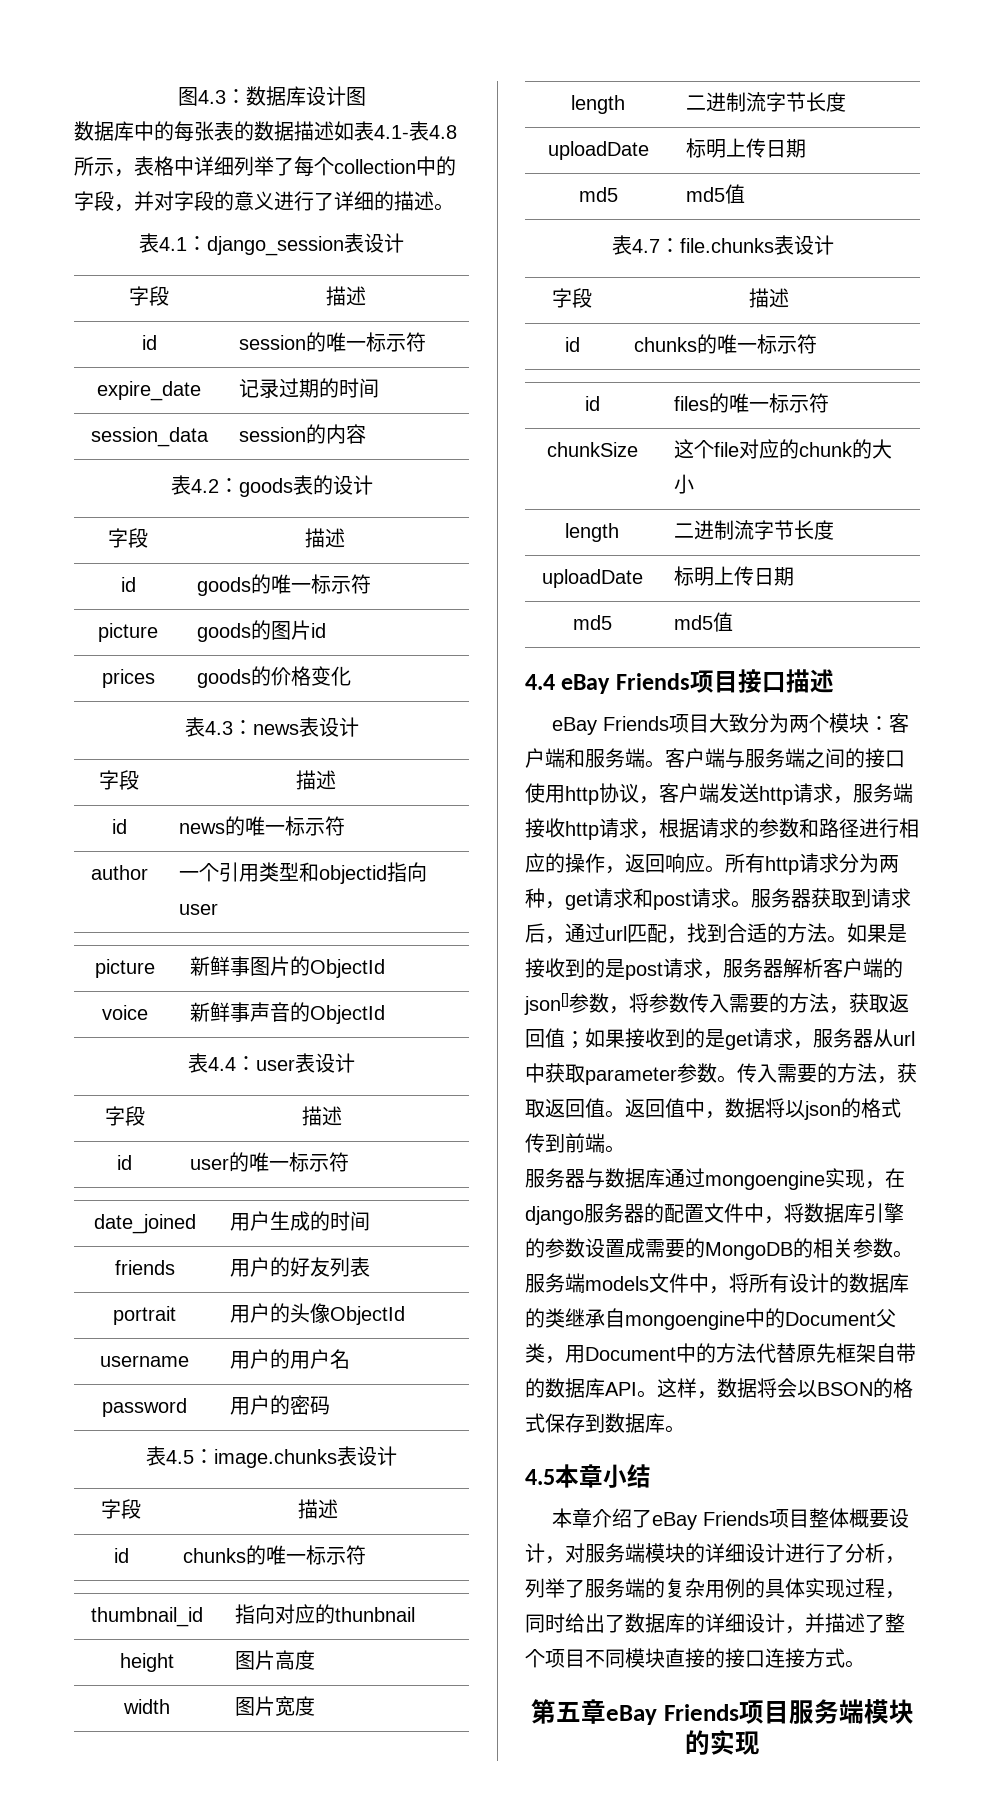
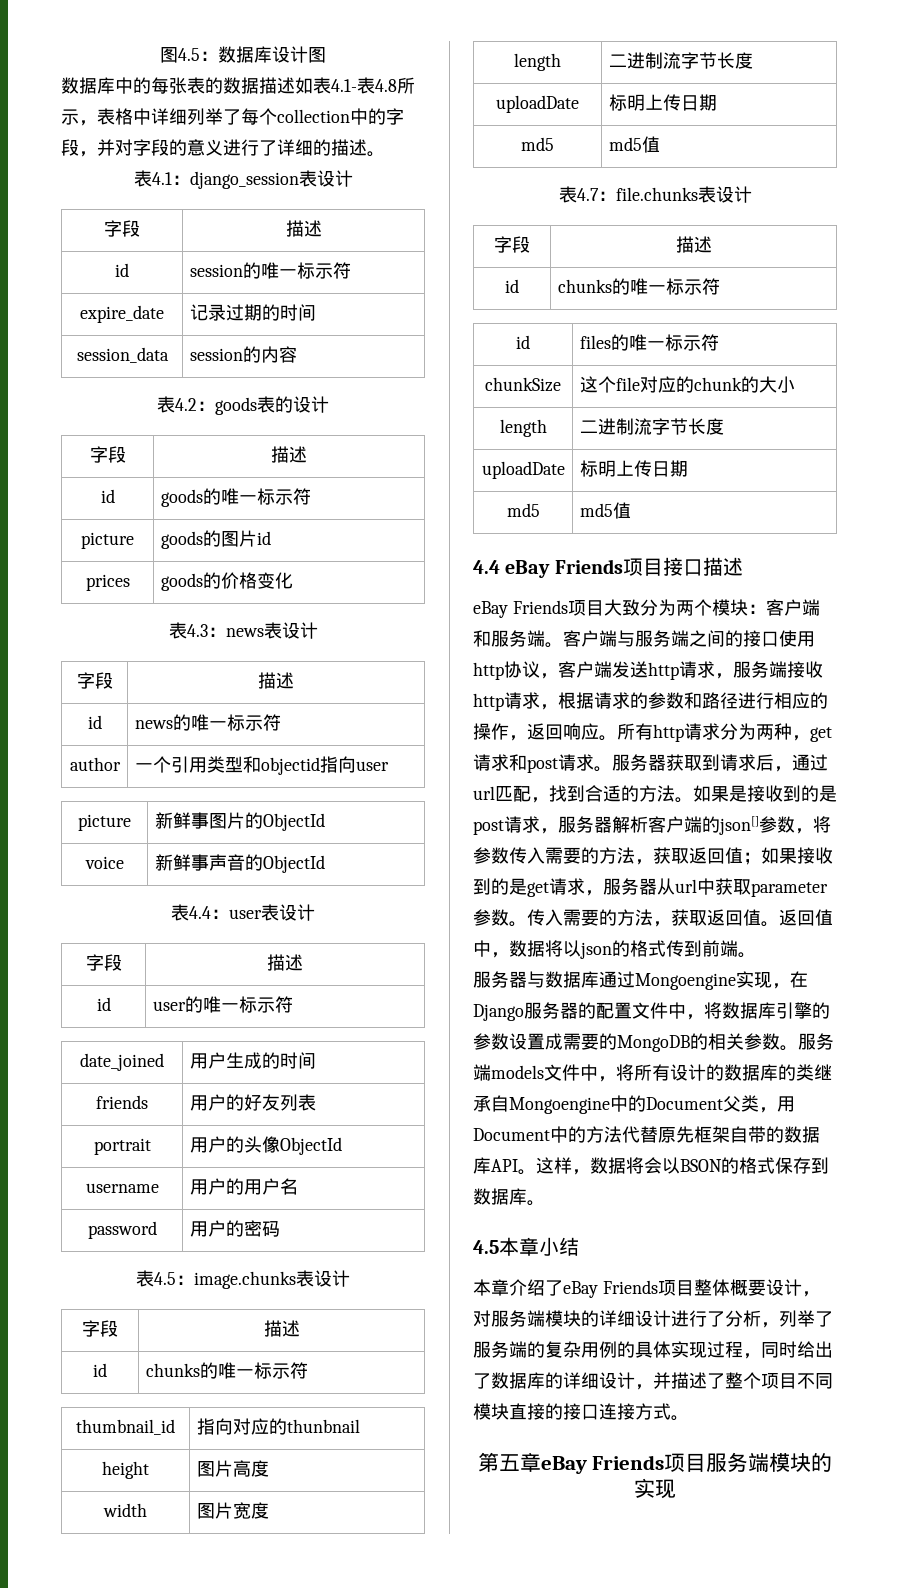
[177,87,226,106] 图4.3 -> [160,47,200,63] 图4.5
[705,1171,825,1190] mongoengine -> [635,973,736,990] Mongoengine
[525,1206,584,1225] django -> [473,1004,524,1021] Django
[625,1311,745,1330] mongoengine -> [509,1097,610,1114] Mongoengine

